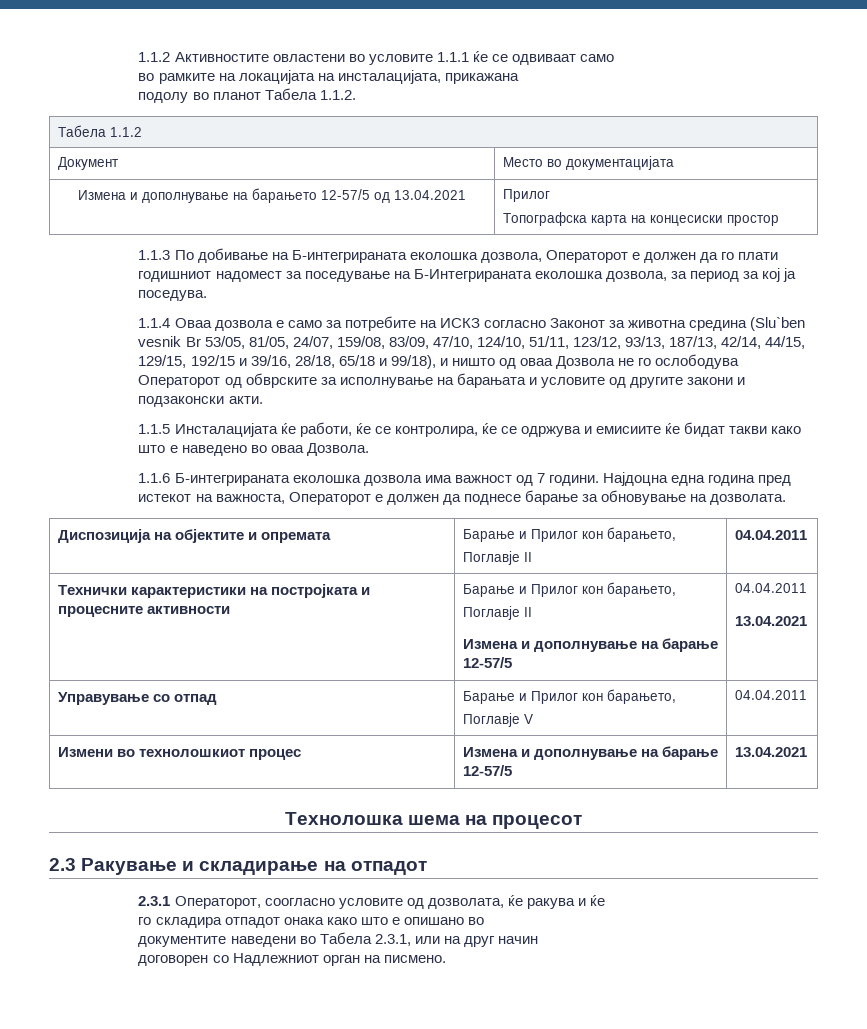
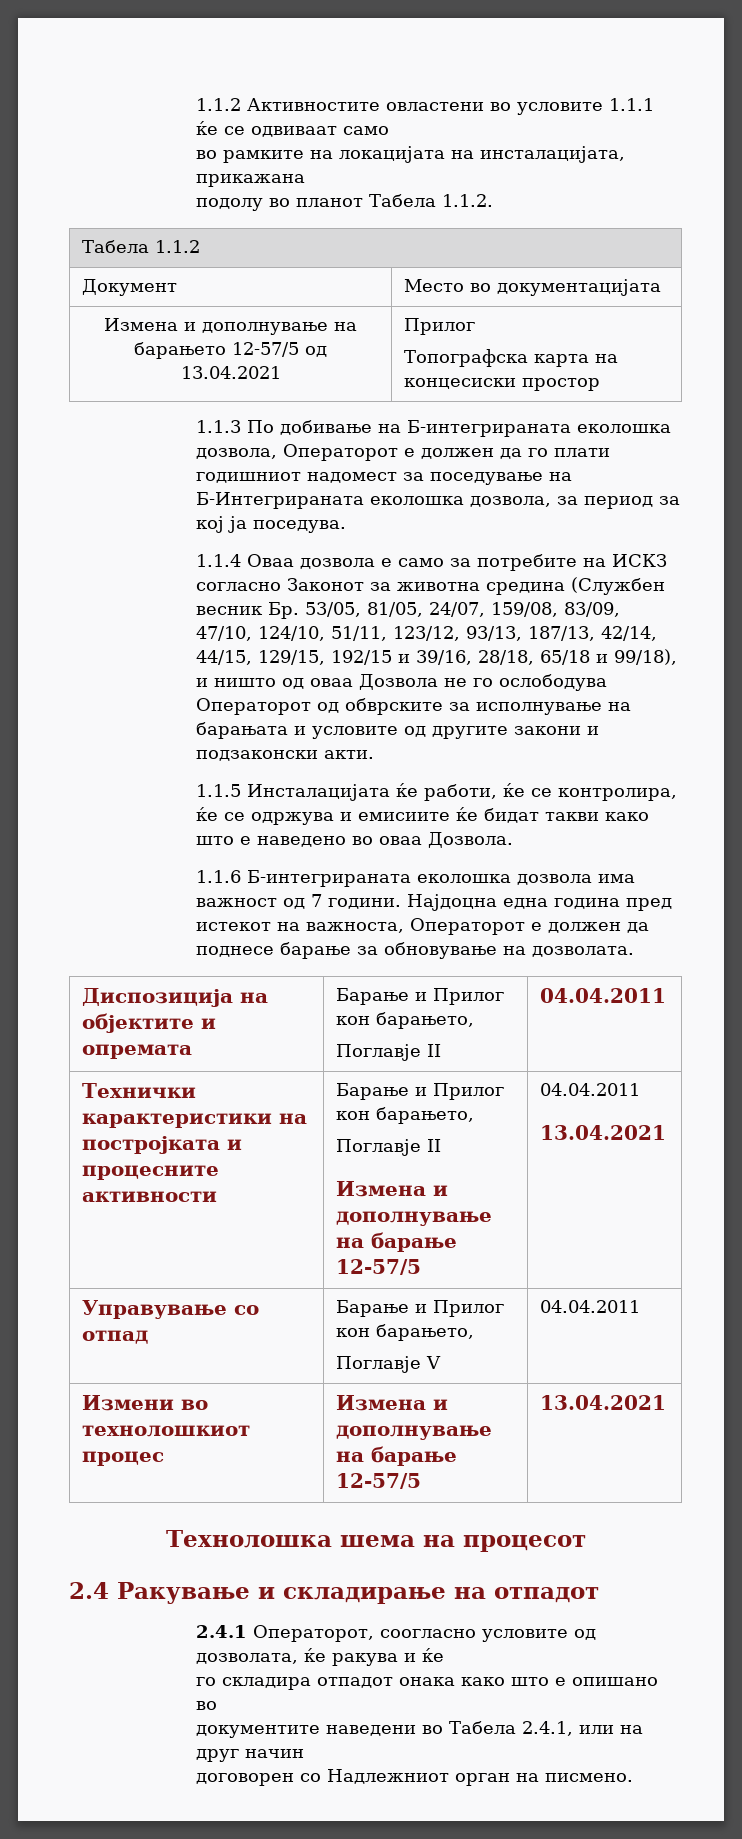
[750,317,806,331] [138,336,201,347] (Slu`ben vesnik Br -> [571,577,666,595] [196,602,300,619] (Службен весник Бр.
[49,858,76,871] 2.3 -> [69,1582,109,1599] 2.4
[138,896,171,906] 2.3.1 -> [196,1625,248,1638] 2.4.1
[374,934,411,946] 2.3.1, -> [522,1721,574,1736] 2.4.1,

